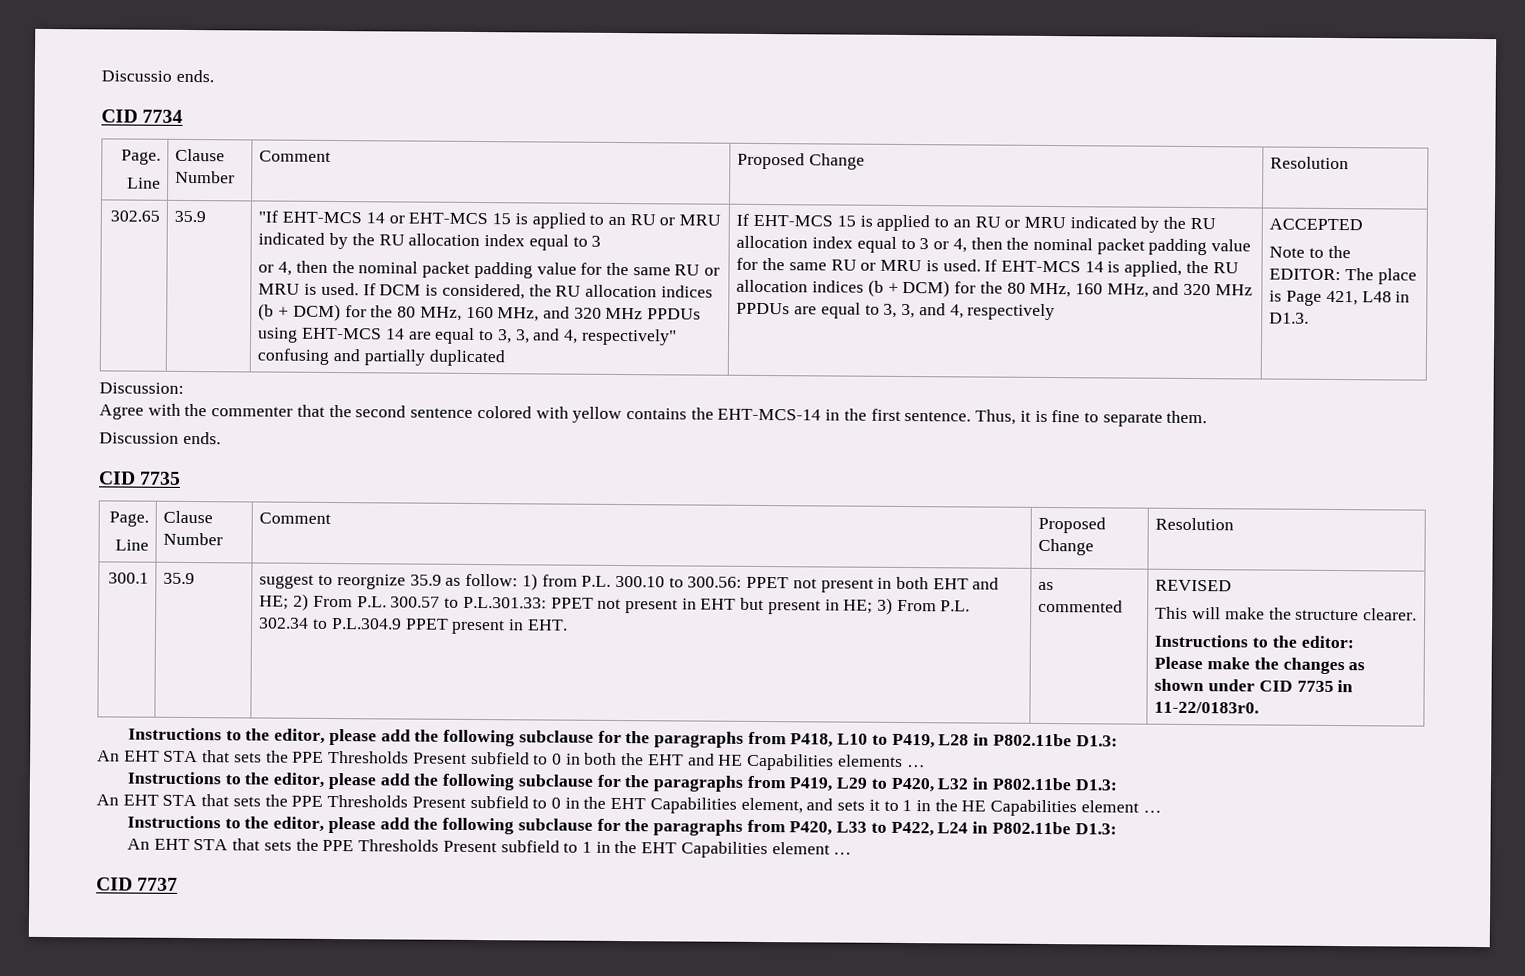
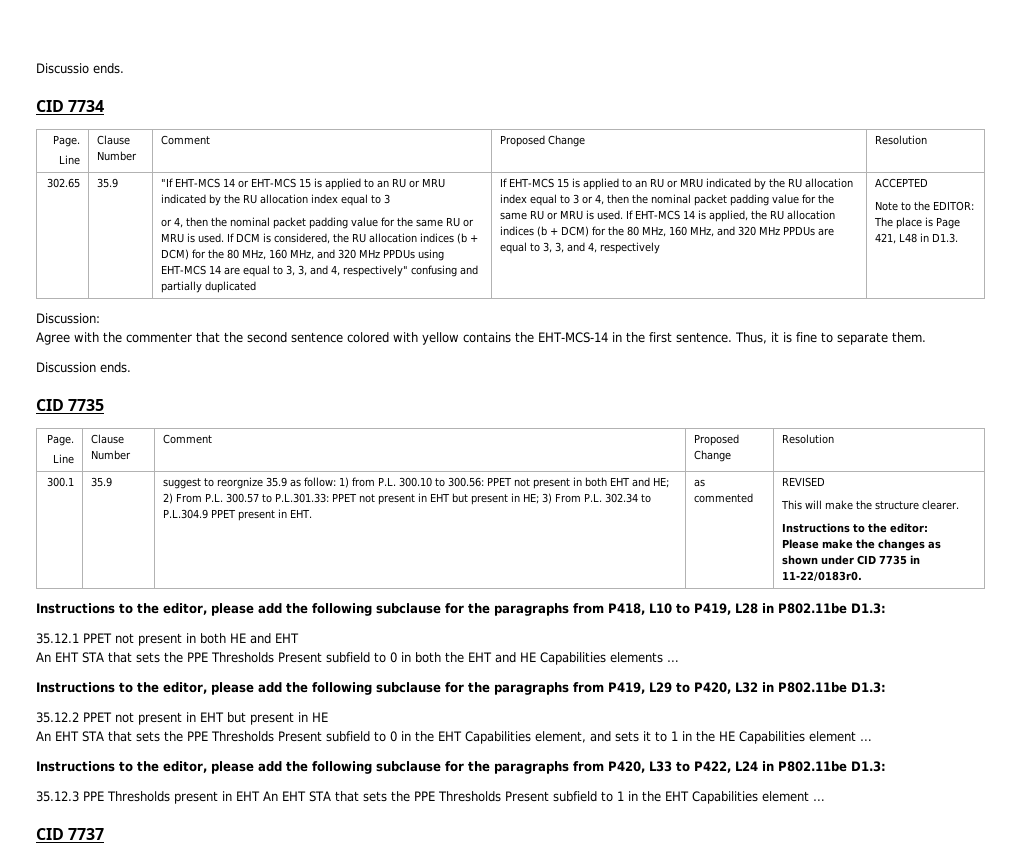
(1118, 741) none -> [36,633,299,646] // 35.12.1 PPET not present in both HE and EHT
(1117, 785) none -> [36,712,328,725] // 35.12.2 PPET not present in EHT but present in HE
(1117, 829) none -> [36,791,260,804] 35.12.3 PPE Thresholds present in EHT

